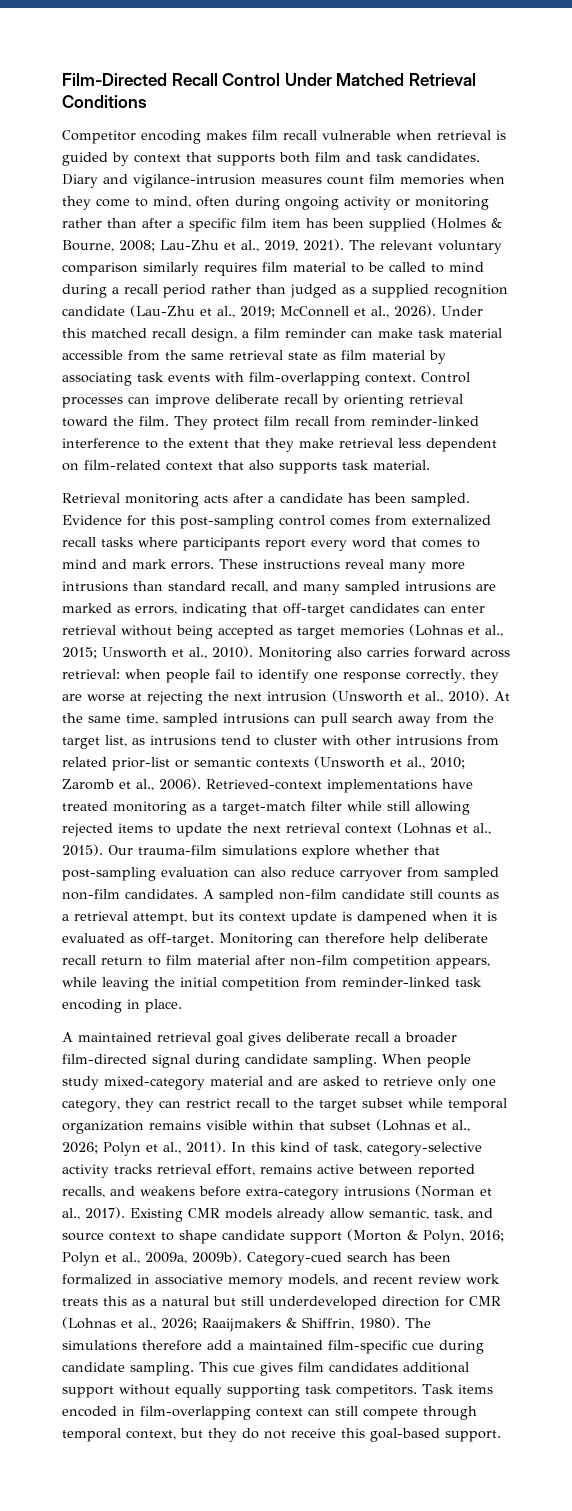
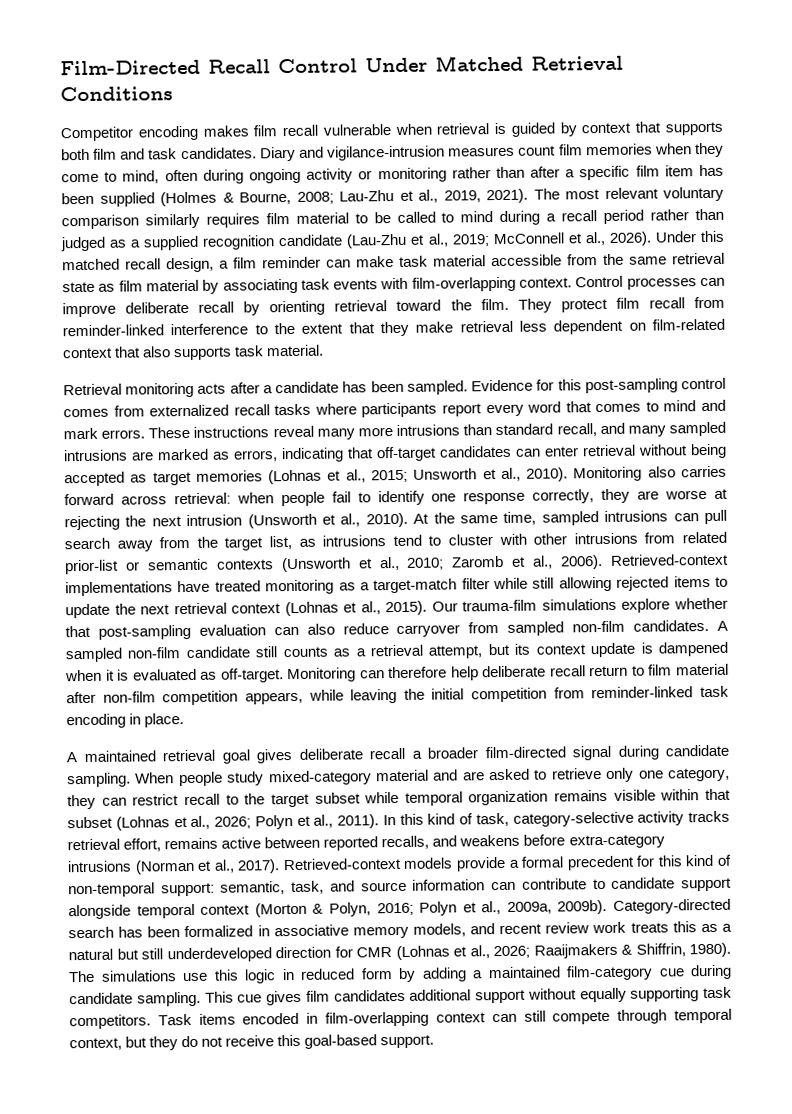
(375, 245) none -> [565,189,600,200] most
[130,1208,493,1222] [62,1230,342,1244] Existing CMR models already allow semantic, task, and source context to shape candidate support -> [282,854,731,872] [68,877,733,898] [68,903,251,920] Retrieved-context models provide a formal precedent for this kind of non-temporal support: semantic, task, and source information can contribute to candidate support alongside temporal context
[247,1252,342,1266] Category-cued -> [612,898,731,914] Category-directed
[142,1340,232,1351] therefore add -> [182,967,467,984] use this logic in reduced form by adding
[328,1340,407,1354] film-specific -> [566,965,653,981] film-category

